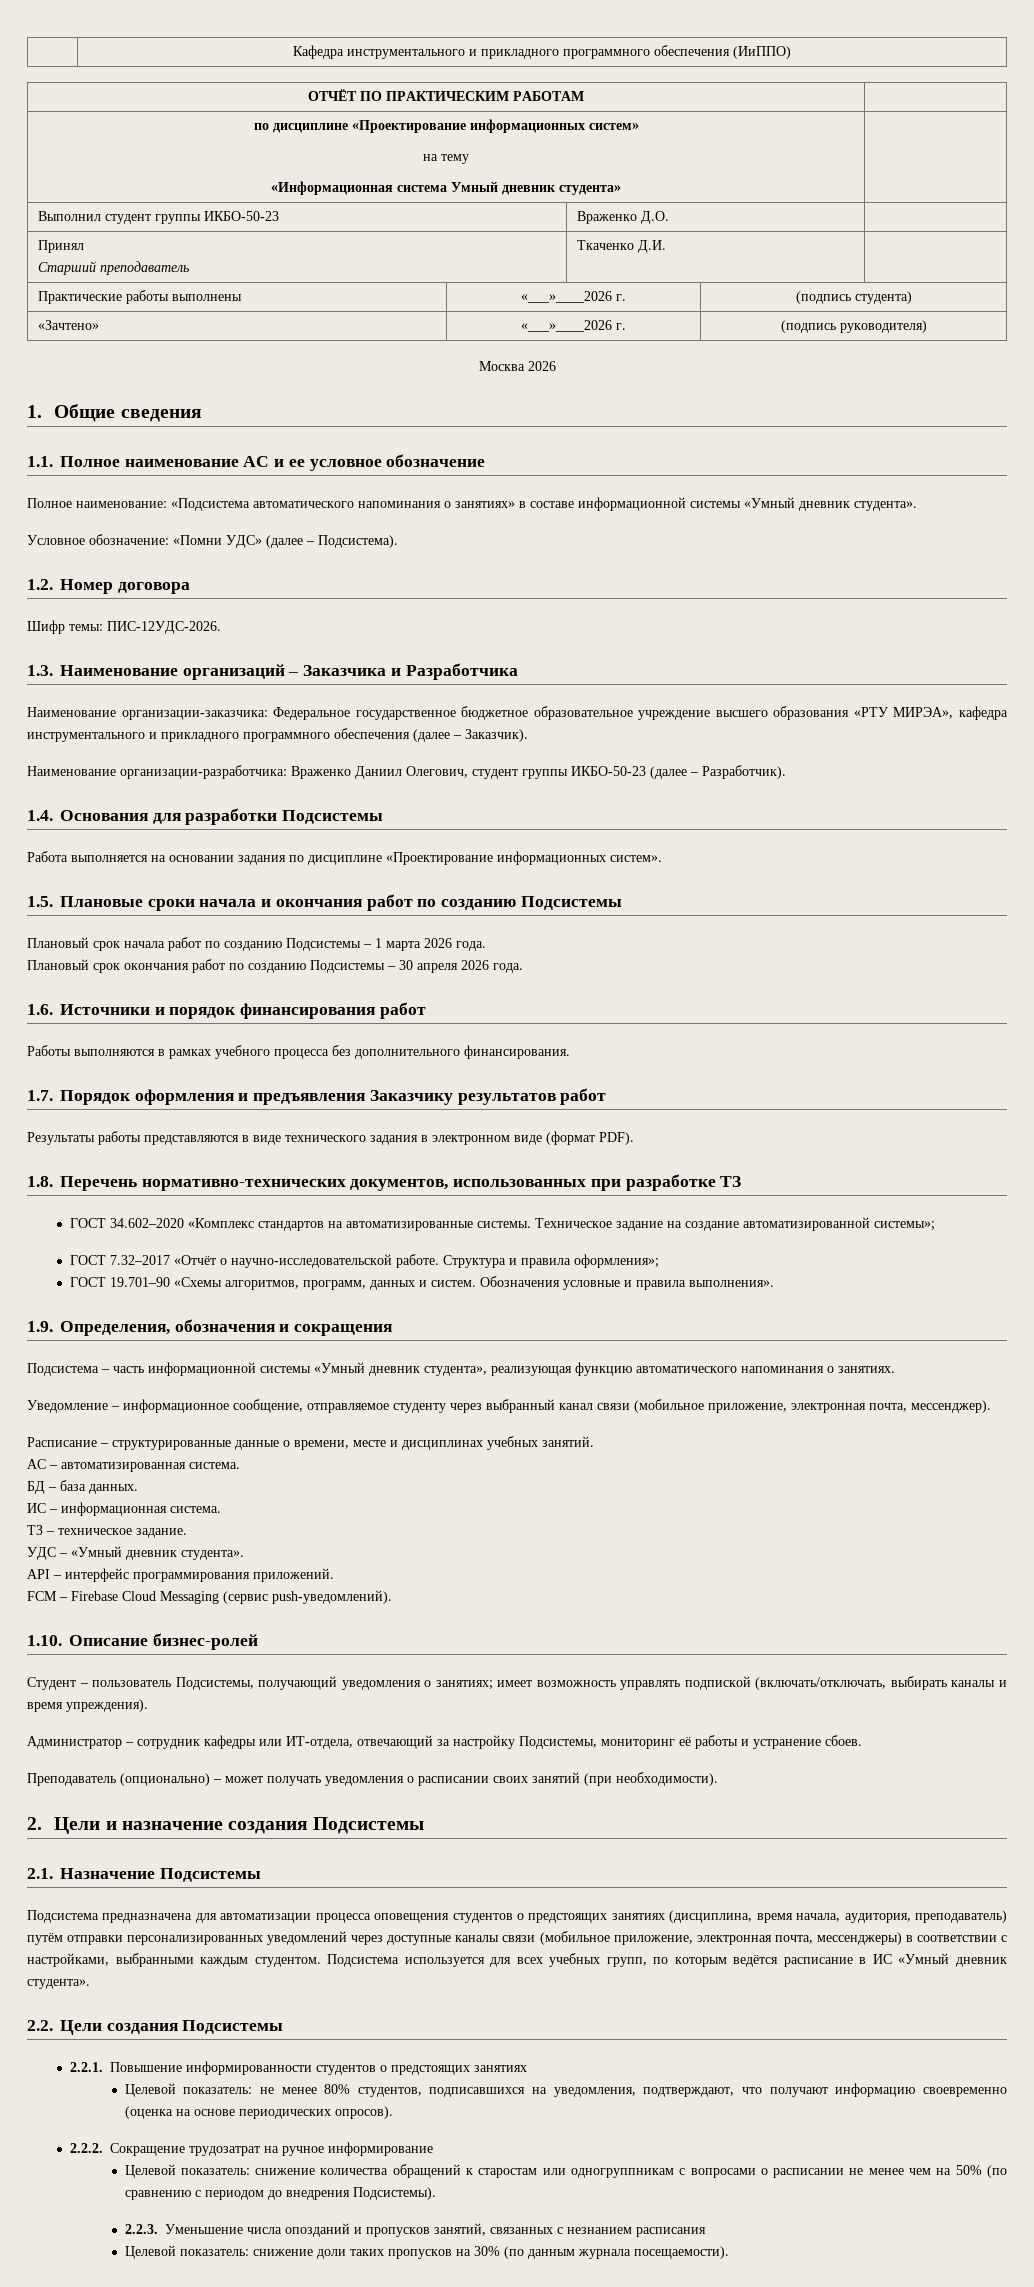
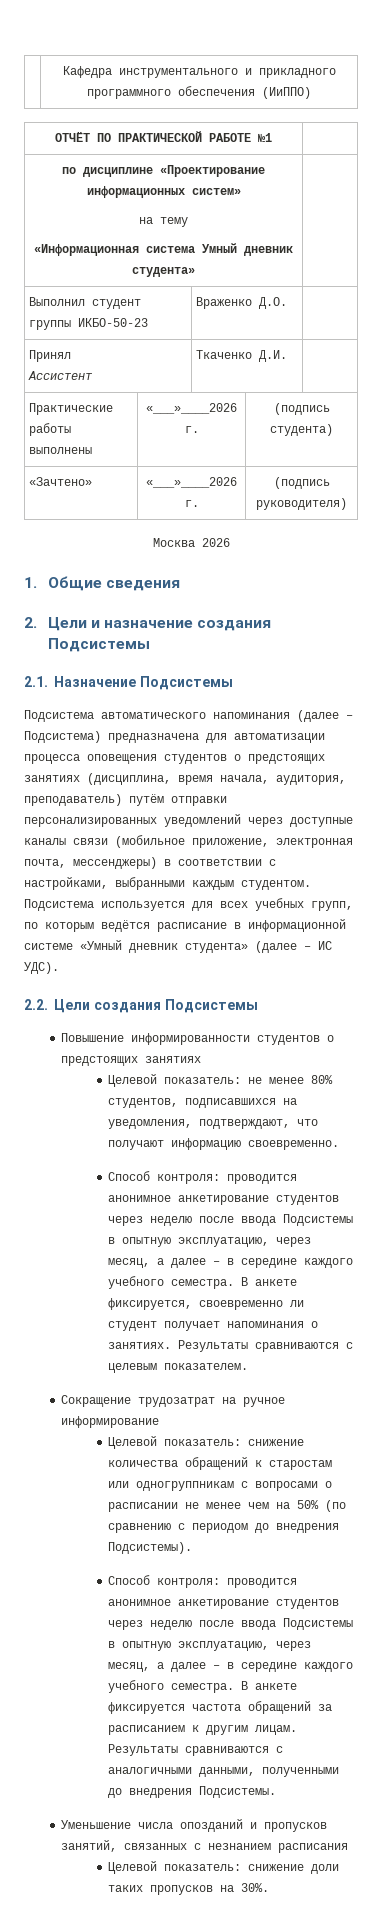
[386,91,584,101] ПРАКТИЧЕСКИМ РАБОТАМ -> [118,131,272,142] ПРАКТИЧЕСКОЙ РАБОТЕ №1
[37,261,189,275] Старший преподаватель -> [28,371,94,380] Ассистент
[27,454,486,471] [27,497,917,511] [27,534,398,548] [27,579,190,594] [27,620,221,634] [27,663,518,680] [27,706,1008,720] [27,728,528,742] [27,765,786,779] [27,808,384,825] [27,851,662,865] [27,894,622,911] [27,937,486,951] [27,959,523,973] [27,1002,426,1019] [27,1045,570,1059] [27,1088,607,1105] [27,1131,634,1145] [27,1174,742,1191] [69,1217,935,1231] [69,1254,659,1268] [69,1276,774,1290] [27,1319,393,1336] [27,1362,895,1376] [27,1399,991,1413] [27,1436,594,1450] [27,1459,240,1472] [27,1480,138,1494] [27,1502,221,1516] [27,1525,187,1538] [27,1546,244,1560] [27,1568,334,1582] [27,1590,392,1604] [27,1633,258,1650] [27,1676,1007,1690] [27,1699,148,1712] [27,1735,862,1749] [27,1772,718,1786] // 1.1. Полное наименование АС и ее условное обозначение // Полное наименование: «Подсистема автоматического напоминания о занятиях» в составе информационной системы «Умный дневник студента». // Условное обозначение: «Помни УДС» (далее – Подсистема). // 1.2. Номер договора // Шифр темы: ПИС-12УДС-2026. // 1.3. Наименование организаций – Заказчика и Разработчика // Наименование организации-заказчика: Федеральное государственное бюджетное образовательное учреждение высшего образования «РТУ МИРЭА», кафедра инструментального и прикладного программного обеспечения (далее – Заказчик). // Наименование организации-разработчика: Враженко Даниил Олегович, студент группы ИКБО-50-23 (далее – Разработчик). // 1.4. Основания для разработки Подсистемы // Работа выполняется на основании задания по дисциплине «Проектирование информационных систем». // 1.5. Плановые сроки начала и окончания работ по созданию Подсистемы // Плановый срок начала работ по созданию Подсистемы – 1 марта 2026 года. // Плановый срок окончания работ по созданию Подсистемы – 30 апреля 2026 года. // 1.6. Источники и порядок финансирования работ // Работы выполняются в рамках учебного процесса без дополнительного финансирования. // 1.7. Порядок оформления и предъявления Заказчику результатов работ // Результаты работы представляются в виде технического задания в электронном виде (формат PDF). // 1.8. Перечень нормативно-технических документов, использованных при разработке ТЗ // ГОСТ 34.602–2020 «Комплекс стандартов на автоматизированные системы. Техническое задание на создание автоматизированной системы»; // ГОСТ 7.32–2017 «Отчёт о научно-исследовательской работе. Структура и правила оформления»; // ГОСТ 19.701–90 «Схемы алгоритмов, программ, данных и систем. Обозначения условные и правила выполнения». // 1.9. Определения, обозначения и сокращения // Подсистема – часть информационной системы «Умный дневник студента», реализующая функцию автоматического напоминания о занятиях. // Уведомление – информационное сообщение, отправляемое студенту через выбранный канал связи (мобильное приложение, электронная почта, мессенджер). // Расписание – структурированные данные о времени, месте и дисциплинах учебных занятий. // АС – автоматизированная система. // БД – база данных. // ИС – информационная система. // ТЗ – техническое задание. // УДС – «Умный дневник студента». // API – интерфейс программирования приложений. // FCM – Firebase Cloud Messaging (сервис push-уведомлений). // 1.10. Описание бизнес-ролей // Студент – пользователь Подсистемы, получающий уведомления о занятиях; имеет возможность управлять подпиской (включать/отключать, выбирать каналы и время упреждения). // Администратор – сотрудник кафедры или ИТ-отдела, отвечающий за настройку Подсистемы, мониторинг её работы и устранение сбоев. // Преподаватель (опционально) – может получать уведомления о расписании своих занятий (при необходимости). -> (180, 585) none
(99, 1916) none -> [101,710,353,722] [24,731,101,743] автоматического напоминания (далее – Подсистема)
[872,1953,1007,1967] [27,1979,90,1989] ИС «Умный дневник студента». -> [248,919,346,932] [24,940,332,953] [24,962,59,974] информационной системе «Умный дневник студента» (далее – ИС УДС).
[69,2062,103,2072] 2.2.1. -> (258, 1006) none
[923,2087,1008,2097] [124,2106,393,2119] [69,2143,103,2153] своевременно (оценка на основе периодических опросов). // 2.2.2. -> [247,1140,339,1150] [107,1171,297,1184] [107,1195,339,1205] [107,1214,353,1226] [107,1237,311,1247] [107,1258,353,1268] [107,1276,297,1289] [107,1298,304,1310] [107,1321,318,1331] [107,1340,353,1352] [107,1363,248,1373] своевременно. // Способ контроля: проводится анонимное анкетирование студентов через неделю после ввода Подсистемы в опытную эксплуатацию, через месяц, а далее – в середине каждого учебного семестра. В анкете фиксируется, своевременно ли студент получает напоминания о занятиях. Результаты сравниваются с целевым показателем. //
[124,2224,158,2234] 2.2.3. -> [107,1575,297,1588] [107,1599,339,1609] [107,1618,353,1630] [107,1641,311,1651] [107,1662,353,1672] [107,1680,297,1693] [107,1701,332,1714] [107,1725,297,1735] [107,1744,283,1756] [107,1767,339,1777] [107,1786,276,1798] Способ контроля: проводится анонимное анкетирование студентов через неделю после ввода Подсистемы в опытную эксплуатацию, через месяц, а далее – в середине каждого учебного семестра. В анкете фиксируется частота обращений за расписанием к другим лицам. Результаты сравниваются с аналогичными данными, полученными до внедрения Подсистемы. //
[473,2246,729,2259] 30% (по данным журнала посещаемости). -> [240,1883,269,1892] 30%.

